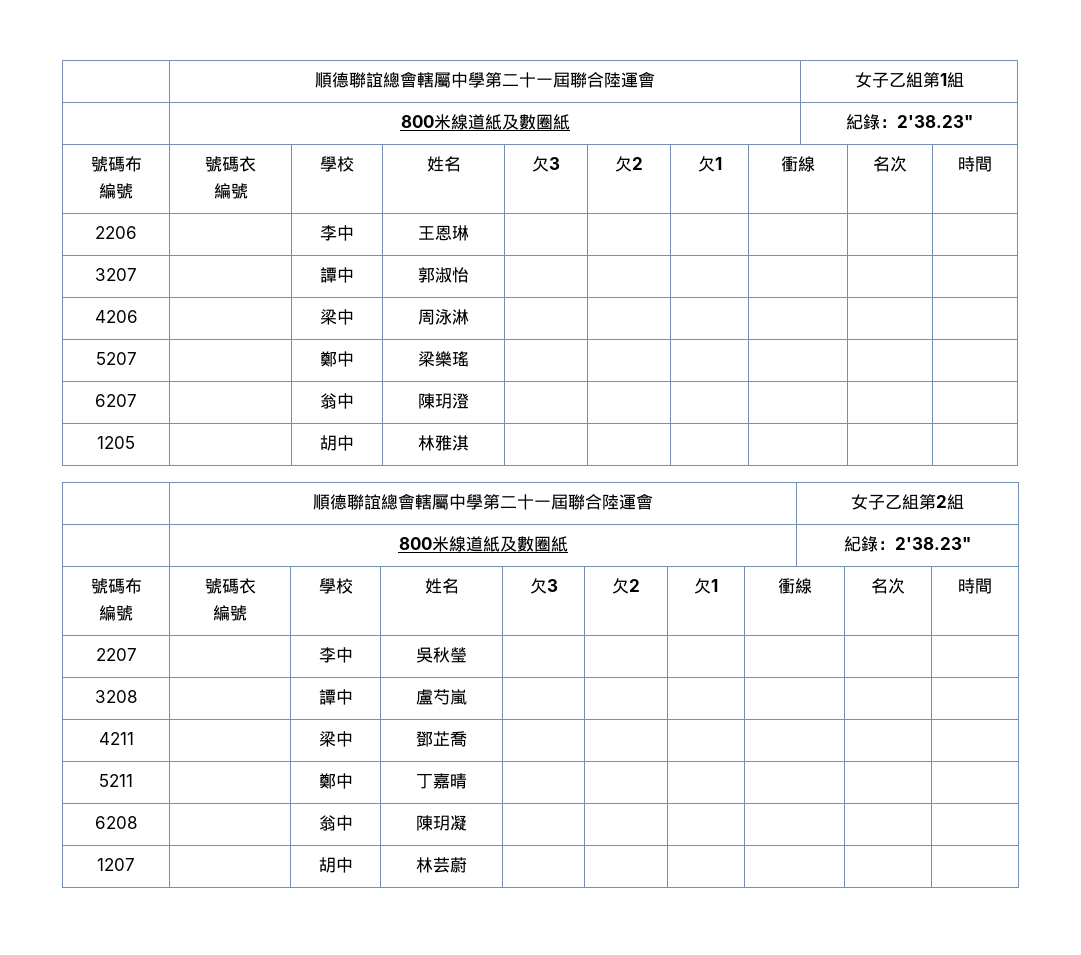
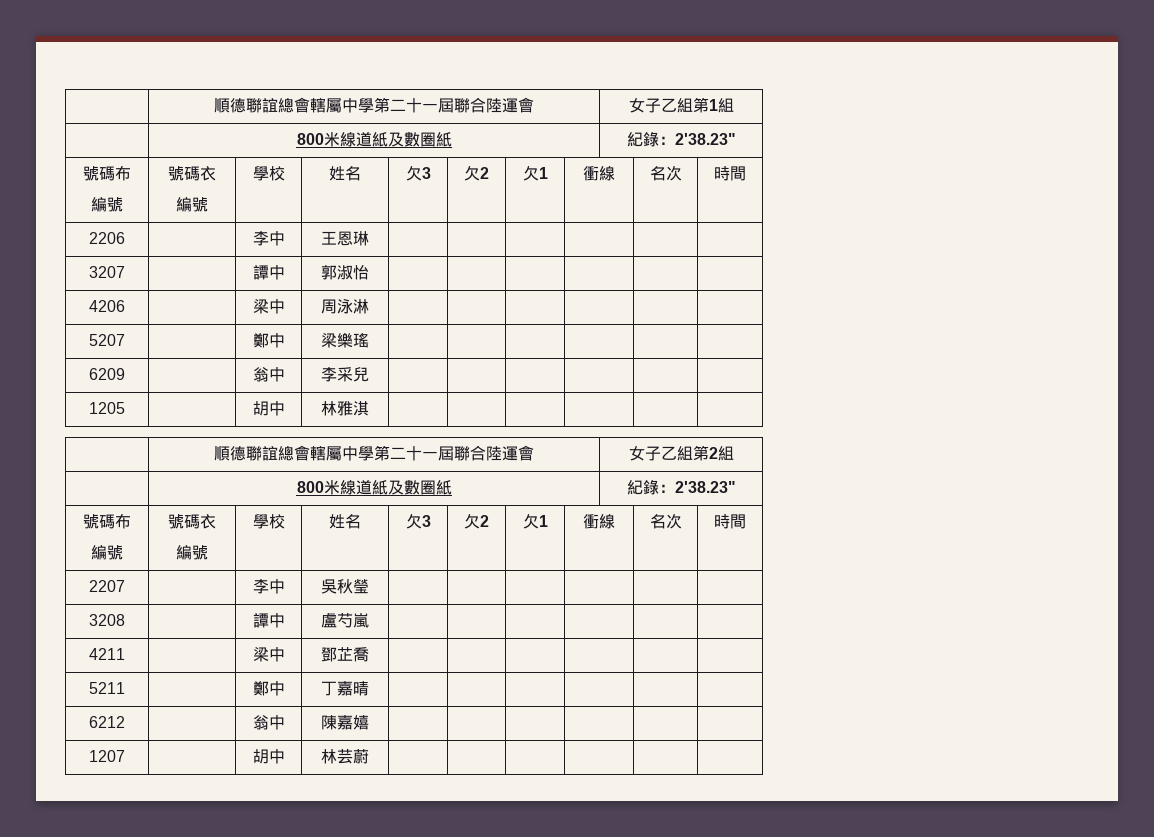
[95,394,137,407] [320,393,354,409] [418,393,469,409] 6207 | | 翁中 | 陳玥澄 -> [89,368,125,380] [252,367,285,382] [321,367,369,382] 6209 | | 翁中 | 李采兒
[94,816,138,829] [318,815,353,831] [416,815,467,831] 6208 | | 翁中 | 陳玥凝 -> [89,716,125,728] [252,715,285,730] [321,715,369,730] 6212 | | 翁中 | 陳嘉嬉

